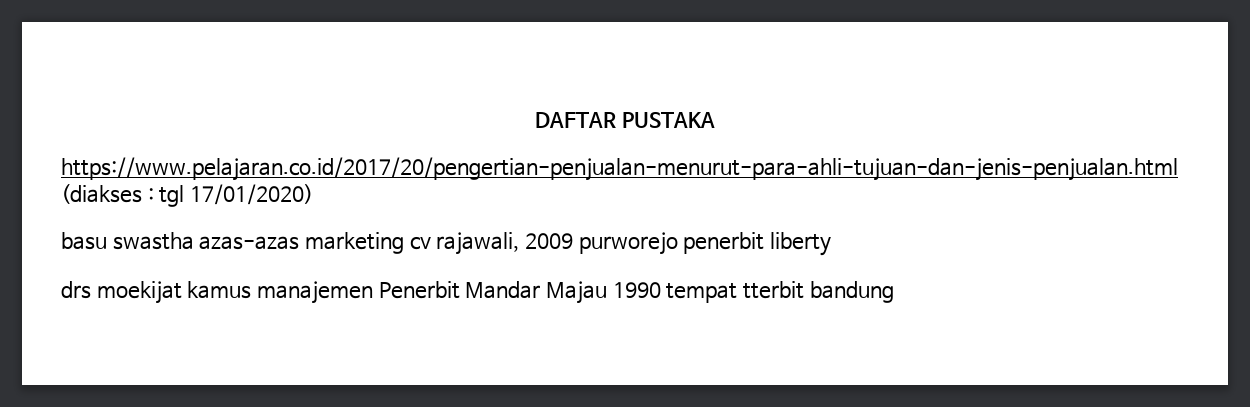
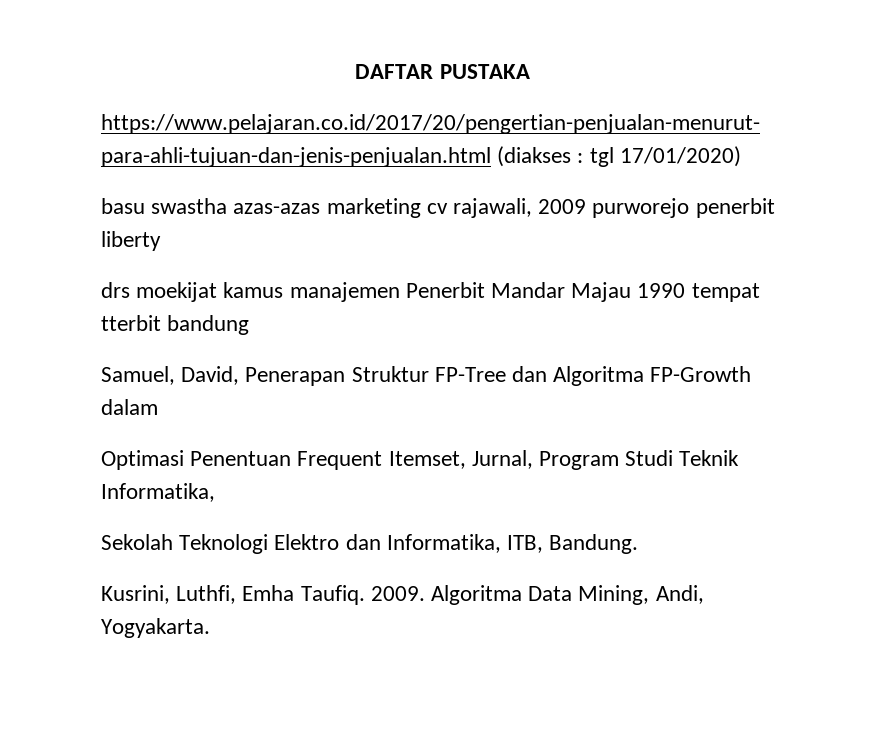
(894, 292) none -> [101,366,752,386] [101,399,158,415] [101,450,740,470] [101,483,215,502] [101,534,639,554] [101,585,704,605] [101,618,210,638] // Samuel, David, Penerapan Struktur FP-Tree dan Algoritma FP-Growth dalam // Optimasi Penentuan Frequent Itemset, Jurnal, Program Studi Teknik Informatika, // Sekolah Teknologi Elektro dan Informatika, ITB, Bandung. // Kusrini, Luthfi, Emha Taufiq. 2009. Algoritma Data Mining, Andi, Yogyakarta.

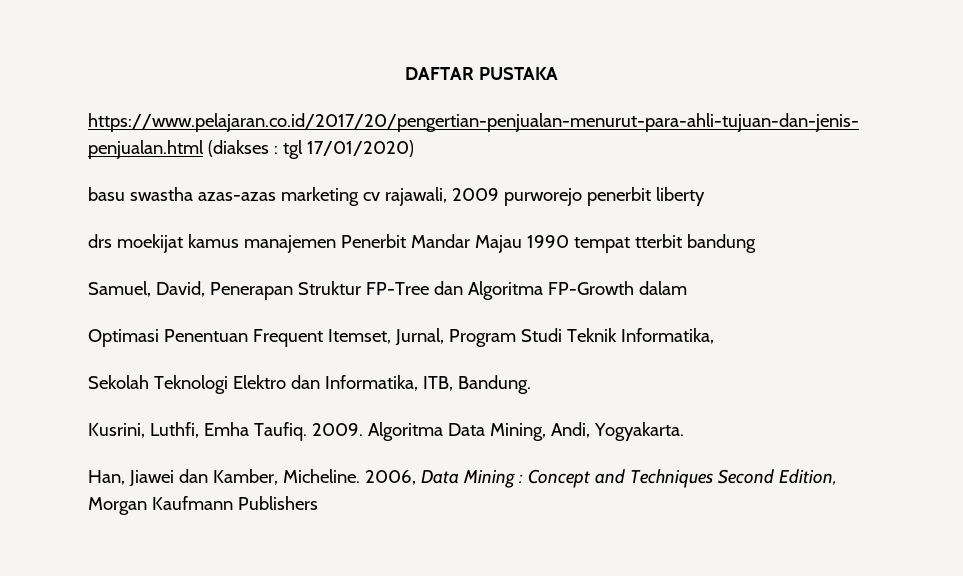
(210, 628) none -> [88,469,837,488] [88,496,318,515] // Han, Jiawei dan Kamber, Micheline. 2006, Data Mining : Concept and Techniques Second Edition, Morgan Kaufmann Publishers

